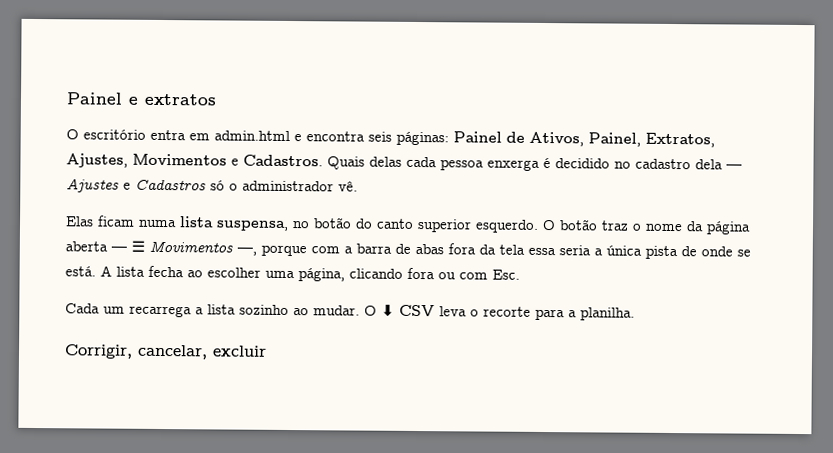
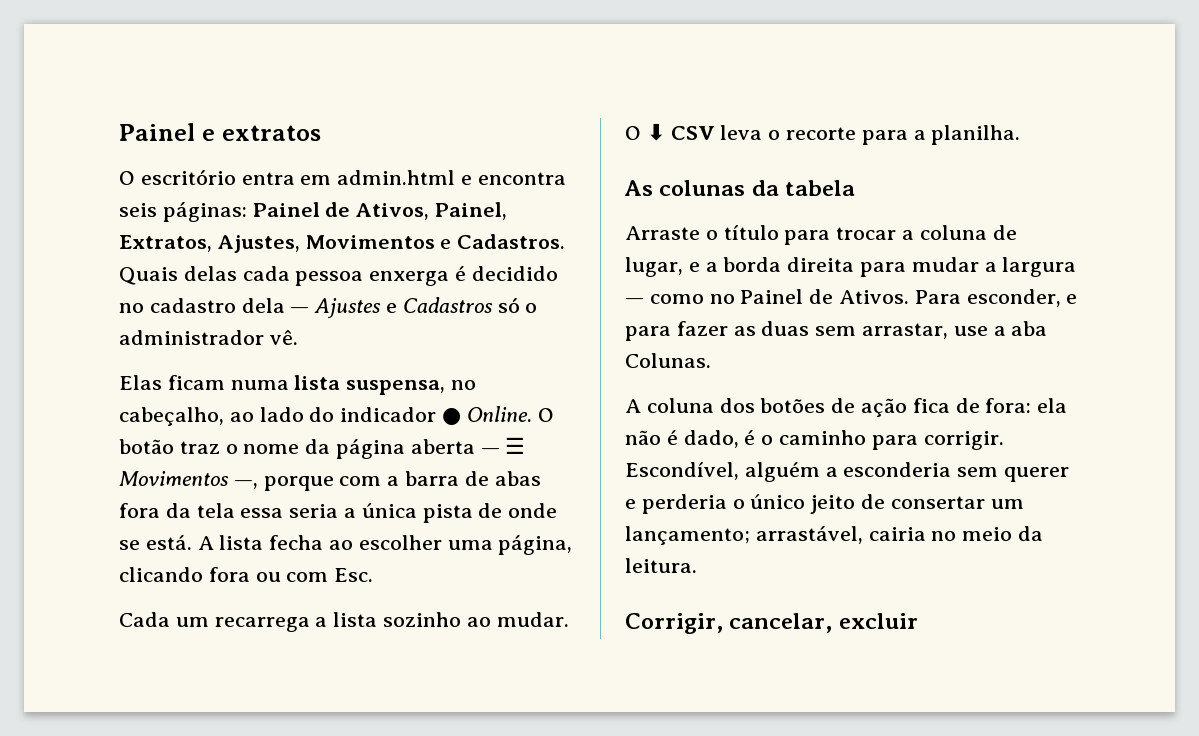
[313,217,539,233] botão do canto superior esquerdo. -> [119,406,532,426] cabeçalho, ao lado do indicador ● Online.
(635, 314) none -> [624,180,856,196] [625,225,1017,245] [625,257,1077,277] [625,289,1078,307] [625,321,1048,341] [625,353,711,368] [625,398,1068,417] [625,430,1004,450] [625,462,1070,482] [625,494,1024,514] [625,526,1044,545] [625,558,697,573] // As colunas da tabela // Arraste o título para trocar a coluna de lugar, e a borda direita para mudar a largura — como no Painel de Ativos. Para esconder, e para fazer as duas sem arrastar, use a aba Colunas. // A coluna dos botões de ação fica de fora: ela não é dado, é o caminho para corrigir. Escondível, alguém a esconderia sem querer e perderia o único jeito de consertar um lançamento; arrastável, cairia no meio da leitura.

